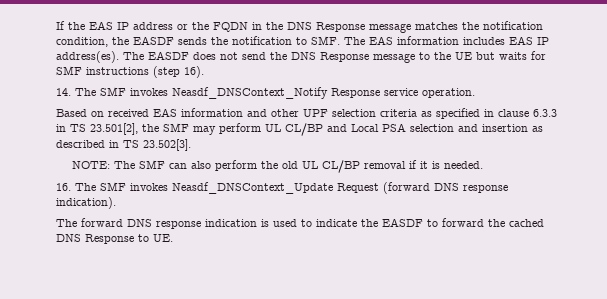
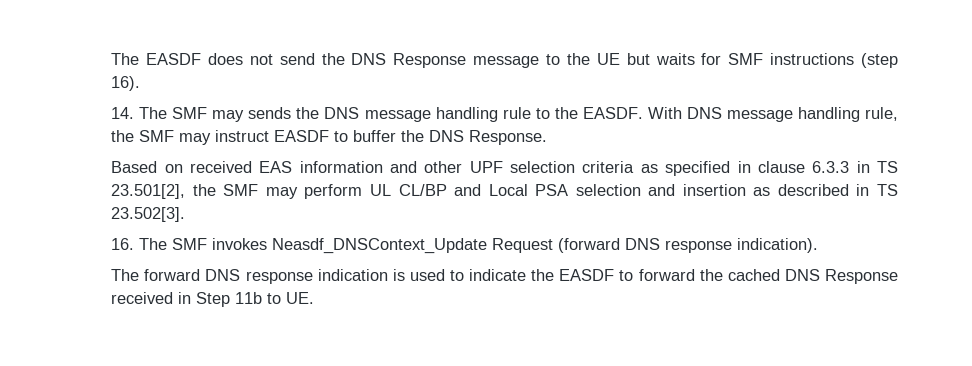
[55,21,543,33] [55,36,549,47] [55,51,119,63] If the EAS IP address or the FQDN in the DNS Response message matches the notification condition, the EASDF sends the notification to SMF. The EAS information includes EAS IP address(es). -> (111, 59) none
[129,87,475,99] invokes Neasdf_DNSContext_Notify Response service operation. -> [212,107,898,122] [111,130,548,145] may sends the DNS message handling rule to the EASDF. With DNS message handling rule, the SMF may instruct EASDF to buffer the DNS Response.
[72,160,484,173] // NOTE: The SMF can also perform the old UL CL/BP removal if it is needed. -> (186, 214) none
(134, 239) none -> [111,292,263,307] received in Step 11b

